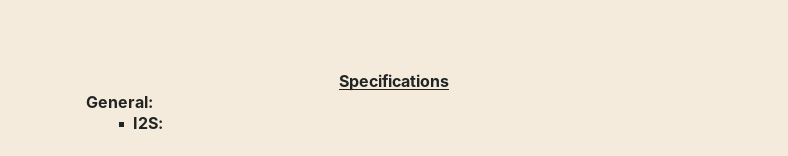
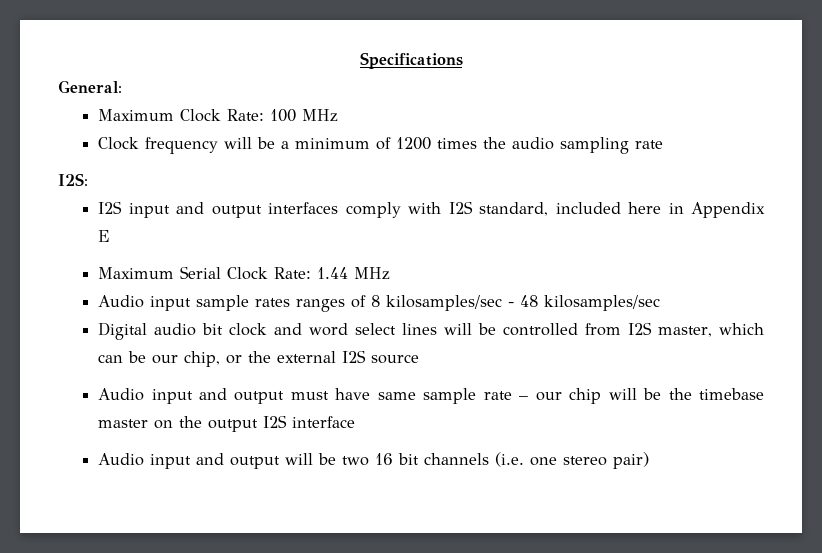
[133,117,164,129] I2S: -> [98,109,339,122] [98,137,664,154] [58,173,88,186] [98,201,766,218] [98,230,111,242] [98,266,391,280] [98,295,661,312] [98,322,765,340] [98,350,420,367] [98,388,764,404] [98,415,356,432] [98,452,650,469] Maximum Clock Rate: 100 MHz // Clock frequency will be a minimum of 1200 times the audio sampling rate // I2S: // I2S input and output interfaces comply with I2S standard, included here in Appendix E // Maximum Serial Clock Rate: 1.44 MHz // Audio input sample rates ranges of 8 kilosamples/sec - 48 kilosamples/sec // Digital audio bit clock and word select lines will be controlled from I2S master, which can be our chip, or the external I2S source // Audio input and output must have same sample rate – our chip will be the timebase master on the output I2S interface // Audio input and output will be two 16 bit channels (i.e. one stereo pair)

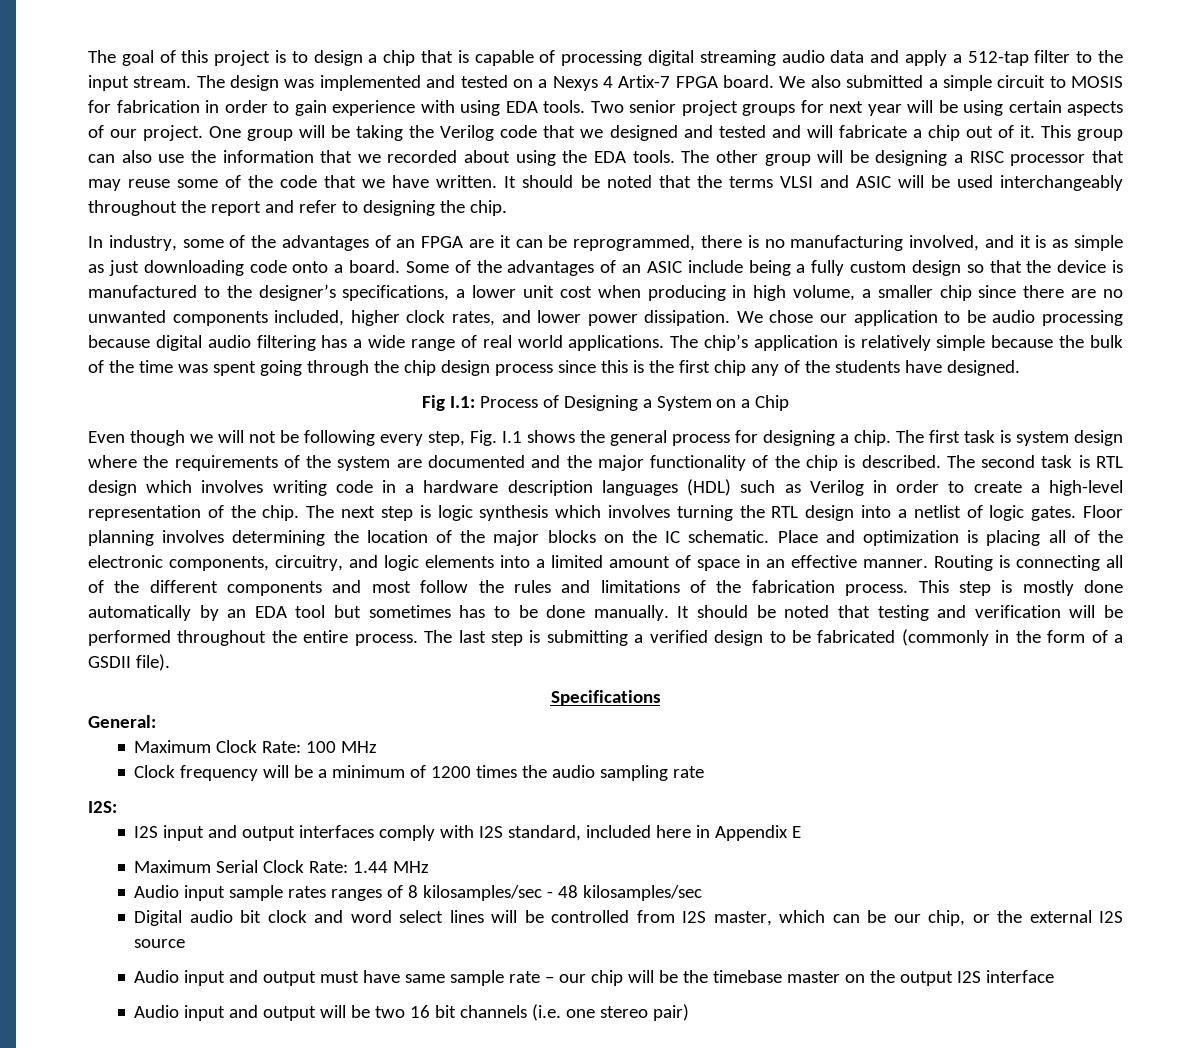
(359, 60) none -> [88,50,1123,66] [88,75,1124,91] [88,100,1123,116] [88,125,1123,141] [88,150,1124,166] [88,175,1124,191] [88,200,507,216] [88,235,1123,251] [88,260,1124,276] [88,284,1124,301] [88,310,1123,326] [88,334,1124,351] [88,360,1020,376] [421,395,790,411] [88,430,1123,446] [88,455,1124,471] [88,479,1123,496] [88,505,1124,521] [88,530,1124,546] [88,555,1123,571] [88,580,1123,596] [88,605,1123,621] [88,629,1124,646] [88,654,170,671] The goal of this project is to design a chip that is capable of processing digital streaming audio data and apply a 512-tap filter to the input stream. The design was implemented and tested on a Nexys 4 Artix-7 FPGA board. We also submitted a simple circuit to MOSIS for fabrication in order to gain experience with using EDA tools. Two senior project groups for next year will be using certain aspects of our project. One group will be taking the Verilog code that we designed and tested and will fabricate a chip out of it. This group can also use the information that we recorded about using the EDA tools. The other group will be designing a RISC processor that may reuse some of the code that we have written. It should be noted that the terms VLSI and ASIC will be used interchangeably throughout the report and refer to designing the chip. // In industry, some of the advantages of an FPGA are it can be reprogrammed, there is no manufacturing involved, and it is as simple as just downloading code onto a board. Some of the advantages of an ASIC include being a fully custom design so that the device is manufactured to the designer’s specifications, a lower unit cost when producing in high volume, a smaller chip since there are no unwanted components included, higher clock rates, and lower power dissipation. We chose our application to be audio processing because digital audio filtering has a wide range of real world applications. The chip’s application is relatively simple because the bulk of the time was spent going through the chip design process since this is the first chip any of the students have designed. // Fig I.1: Process of Designing a System on a Chip // Even though we will not be following every step, Fig. I.1 shows the general process for designing a chip. The first task is system design where the requirements of the system are documented and the major functionality of the chip is described. The second task is RTL design which involves writing code in a hardware description languages (HDL) such as Verilog in order to create a high-level representation of the chip. The next step is logic synthesis which involves turning the RTL design into a netlist of logic gates. Floor planning involves determining the location of the major blocks on the IC schematic. Place and optimization is placing all of the electronic components, circuitry, and logic elements into a limited amount of space in an effective manner. Routing is connecting all of the different components and most follow the rules and limitations of the fabrication process. This step is mostly done automatically by an EDA tool but sometimes has to be done manually. It should be noted that testing and verification will be performed throughout the entire process. The last step is submitting a verified design to be fabricated (commonly in the form of a GSDII file). //

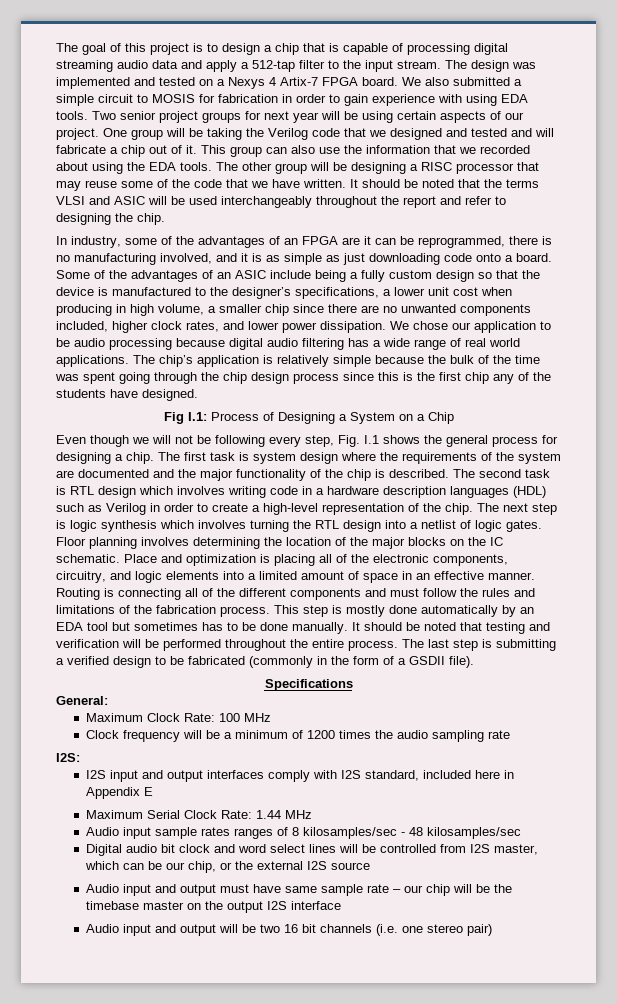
[371,581,411,593] most -> [390,588,419,597] must

